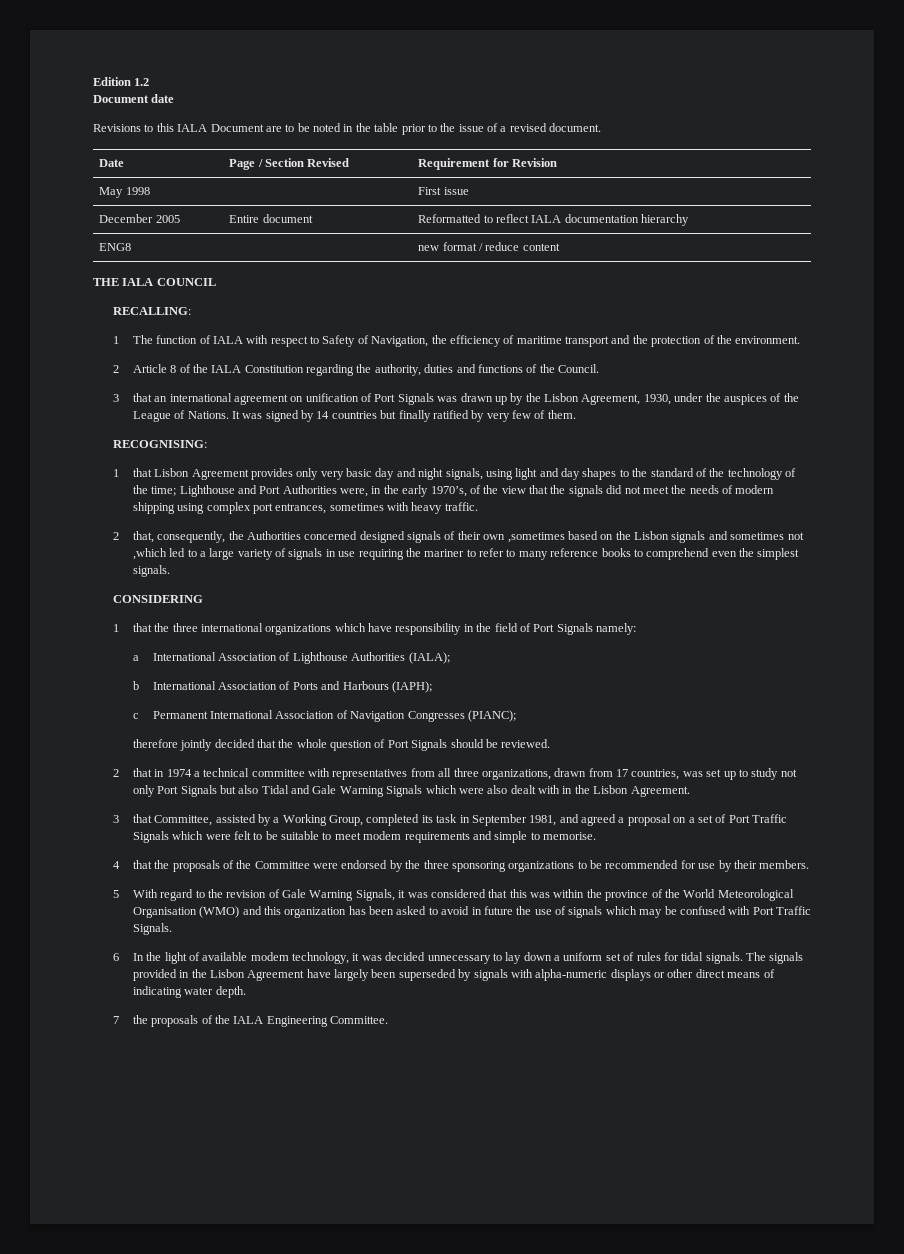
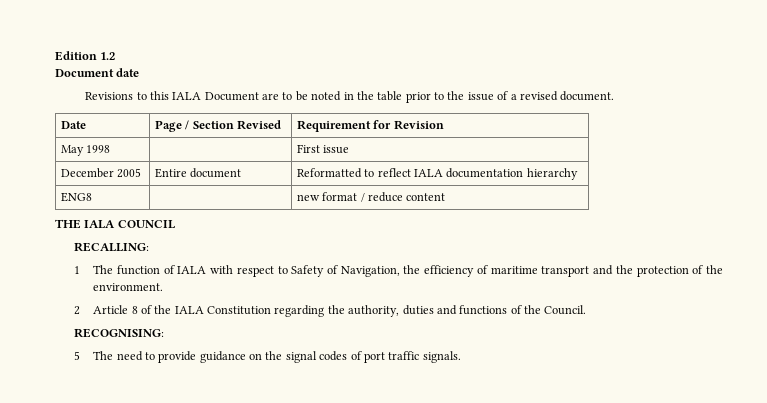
[112,393,799,405] [132,410,576,422] [112,440,207,448] [112,468,796,480] [132,485,775,497] [132,502,478,514] [112,531,804,543] [132,548,800,560] [132,565,170,577] [112,595,203,603] [112,623,636,635] [132,652,450,664] [132,681,432,693] [132,710,516,722] [132,739,551,751] [112,768,797,780] [132,785,690,797] [112,814,787,826] [132,831,596,843] [112,860,810,872] [112,889,794,901] [132,906,811,918] [132,923,172,935] [112,952,804,964] [132,969,775,981] [132,986,246,998] [112,1015,388,1027] 3 that an international agreement on unification of Port Signals was drawn up by the Lisbon Agreement, 1930, under the auspices of the League of Nations. It was signed by 14 countries but finally ratified by very few of them. // RECOGNISING: // 1 that Lisbon Agreement provides only very basic day and night signals, using light and day shapes to the standard of the technology of the time; Lighthouse and Port Authorities were, in the early 1970’s, of the view that the signals did not meet the needs of modern shipping using complex port entrances, sometimes with heavy traffic. // 2 that, consequently, the Authorities concerned designed signals of their own ,sometimes based on the Lisbon signals and sometimes not ,which led to a large variety of signals in use requiring the mariner to refer to many reference books to comprehend even the simplest signals. // CONSIDERING // 1 that the three international organizations which have responsibility in the field of Port Signals namely: // a International Association of Lighthouse Authorities (IALA); // b International Association of Ports and Harbours (IAPH); // c Permanent International Association of Navigation Congresses (PIANC); // therefore jointly decided that the whole question of Port Signals should be reviewed. // 2 that in 1974 a technical committee with representatives from all three organizations, drawn from 17 countries, was set up to study not only Port Signals but also Tidal and Gale Warning Signals which were also dealt with in the Lisbon Agreement. // 3 that Committee, assisted by a Working Group, completed its task in September 1981, and agreed a proposal on a set of Port Traffic Signals which were felt to be suitable to meet modem requirements and simple to memorise. // 4 that the proposals of the Committee were endorsed by the three sponsoring organizations to be recommended for use by their members. // 5 With regard to the revision of Gale Warning Signals, it was considered that this was within the province of the World Meteorological Organisation (WMO) and this organization has been asked to avoid in future the use of signals which may be confused with Port Traffic Signals. // 6 In the light of available modem technology, it was decided unnecessary to lay down a uniform set of rules for tidal signals. The signals provided in the Lisbon Agreement have largely been superseded by signals with alpha-numeric displays or other direct means of indicating water depth. // 7 the proposals of the IALA Engineering Committee. -> [74,328,165,338] [74,351,461,363] RECOGNISING: // 5 The need to provide guidance on the signal codes of port traffic signals.

